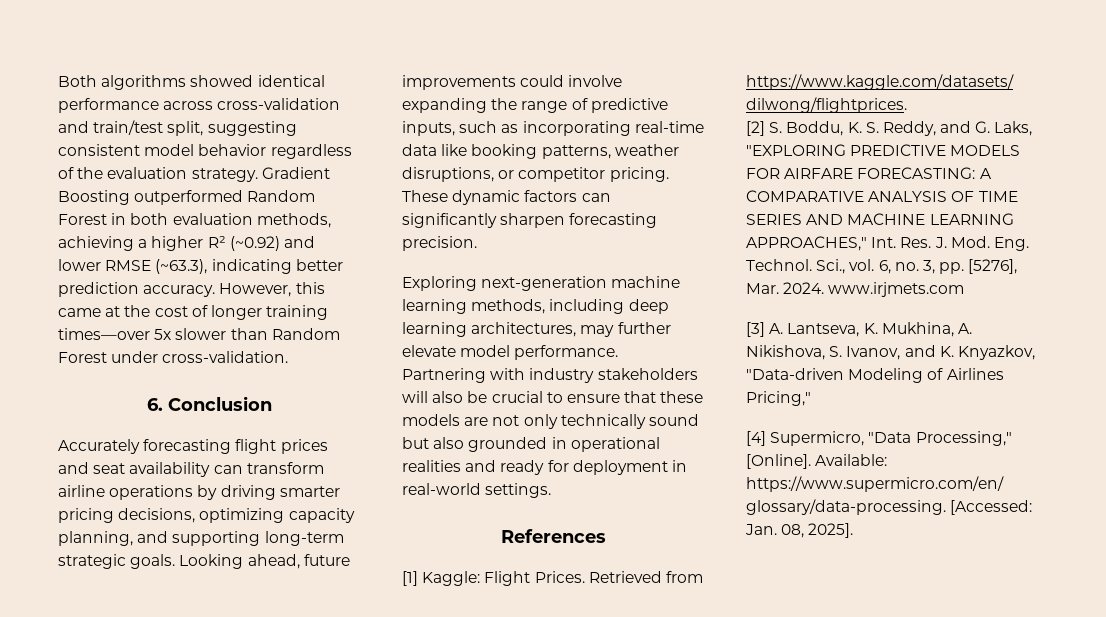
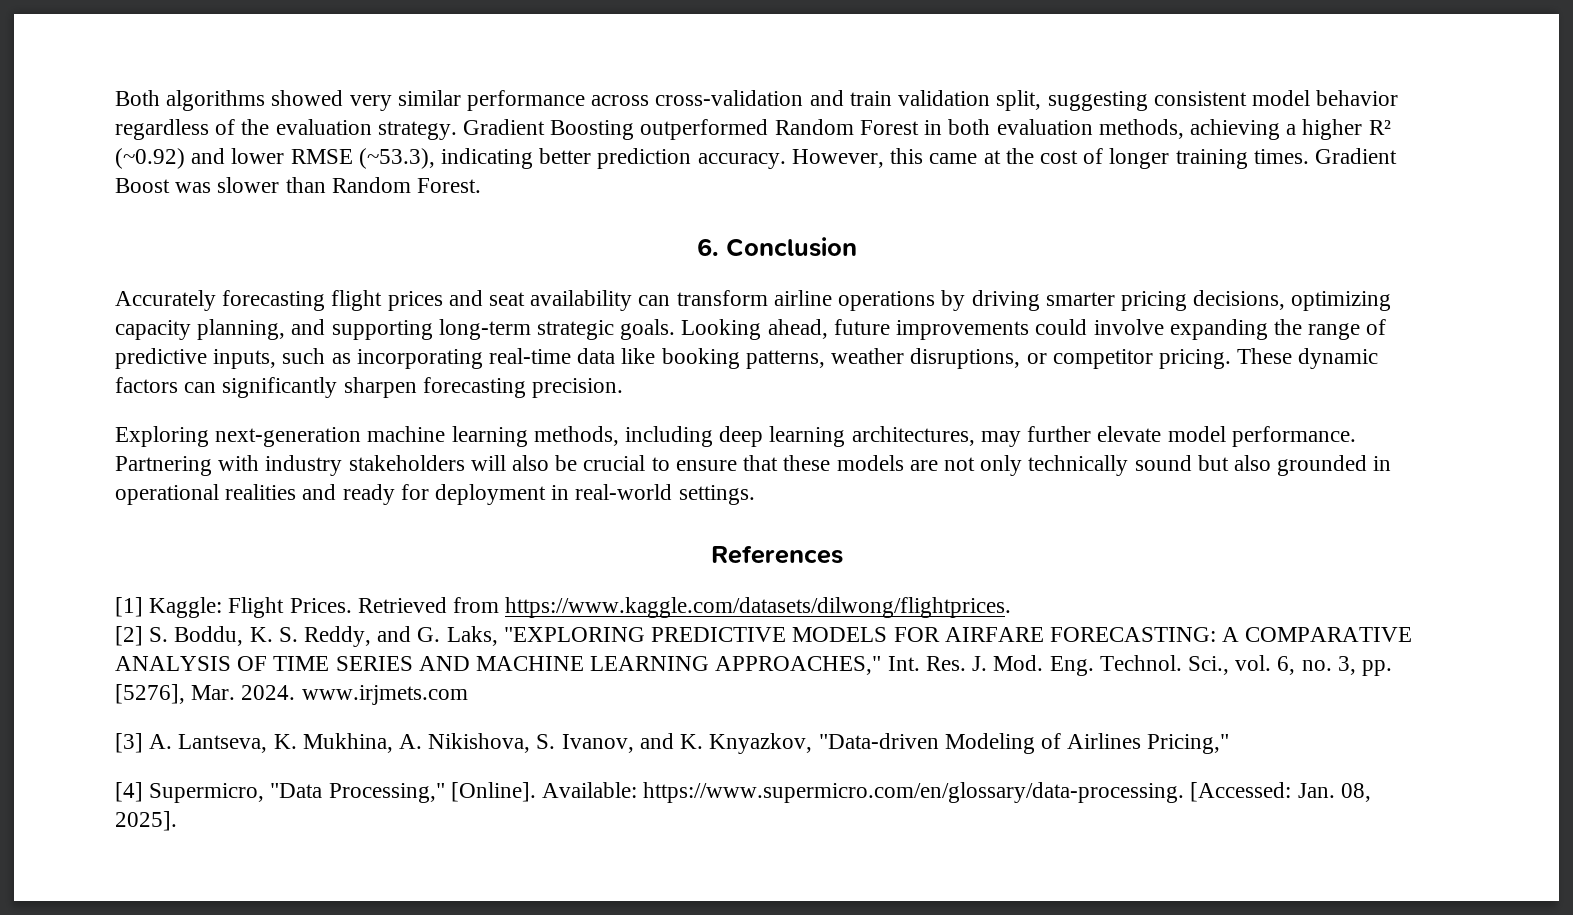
[257,75,325,87] identical -> [349,90,461,111] very similar
[93,120,164,135] train/test -> [849,90,991,106] train validation
[155,259,208,274] (~63.3), -> [358,148,435,169] (~53.3),
[58,328,340,340] [58,351,289,363] times—over 5x slower than Random Forest under cross-validation. -> [1253,148,1397,164] [115,177,482,193] times. Gradient Boost was slower than Random Forest.

